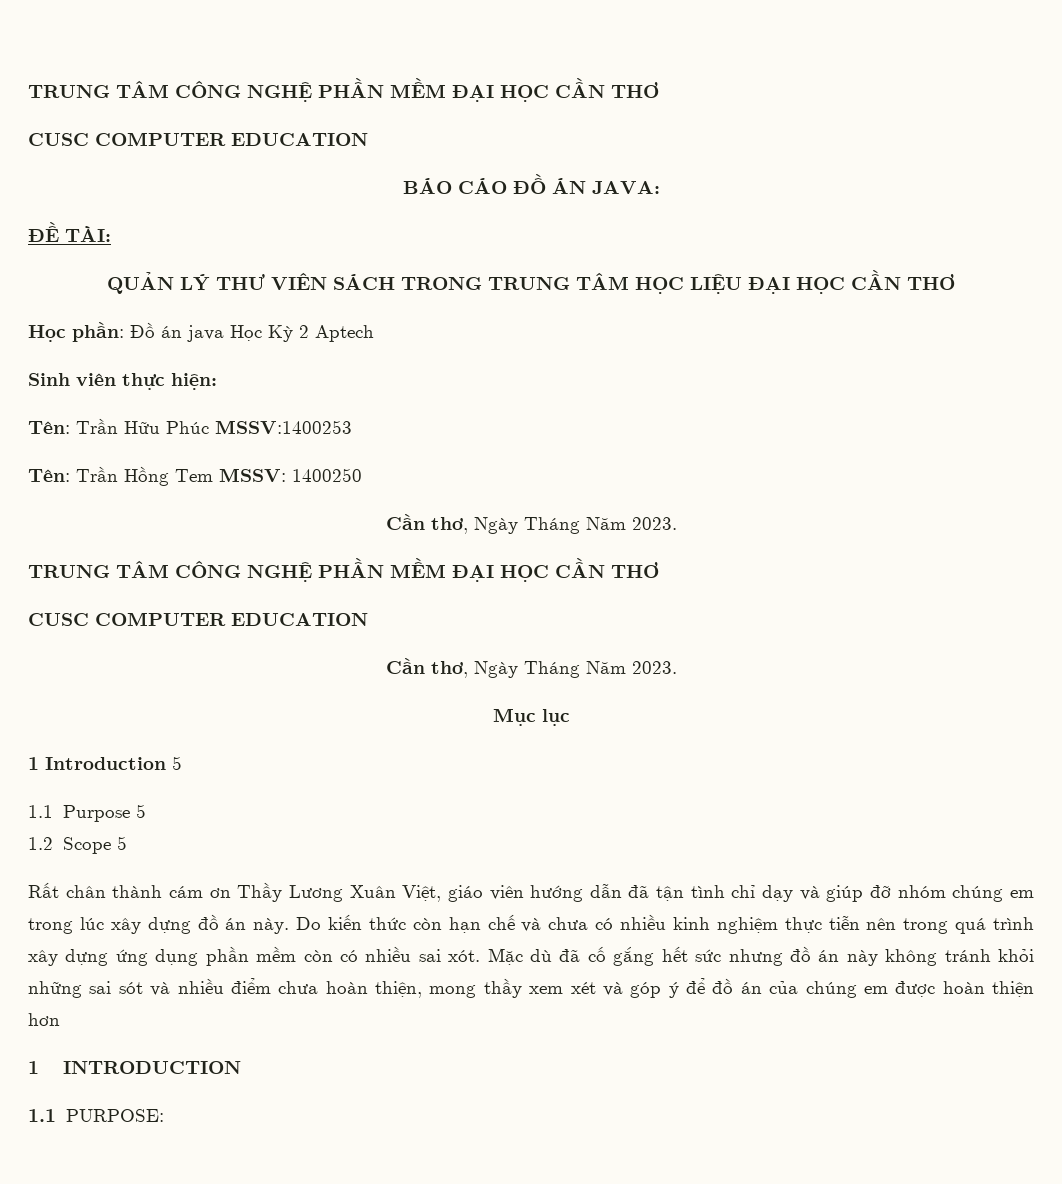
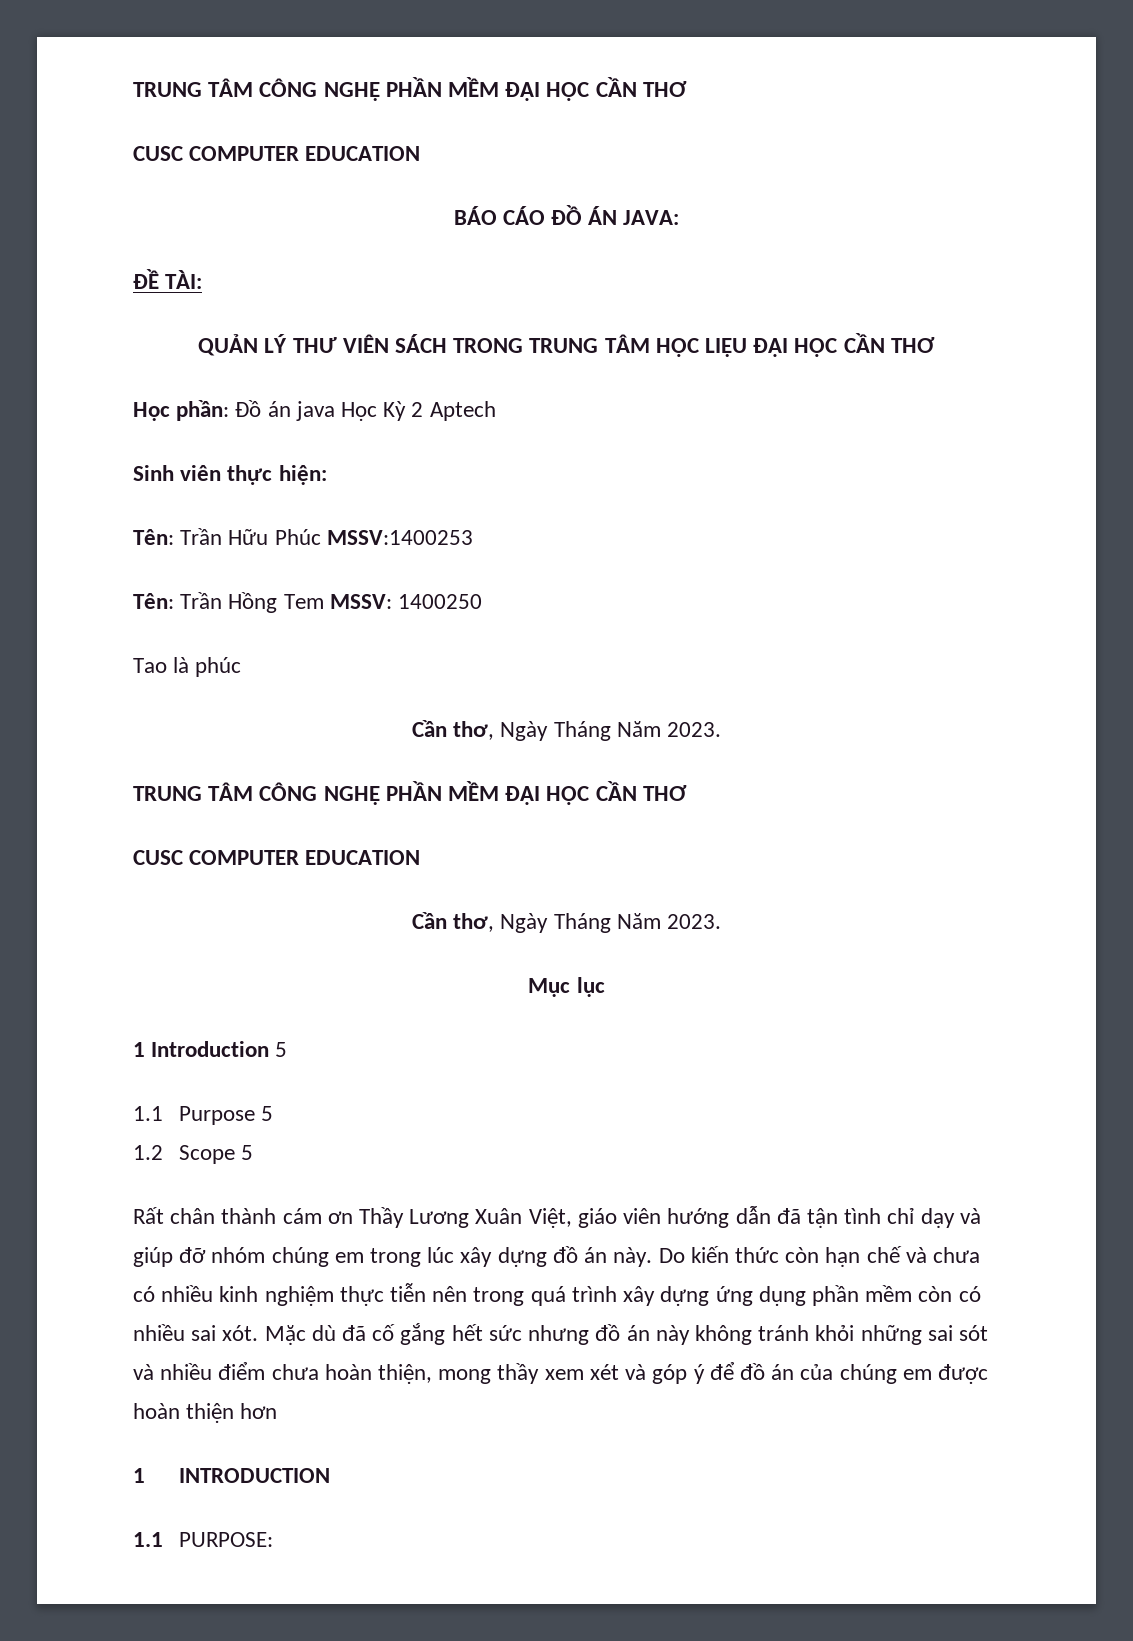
(362, 475) none -> [133,657,242,677] // Tao là phúc

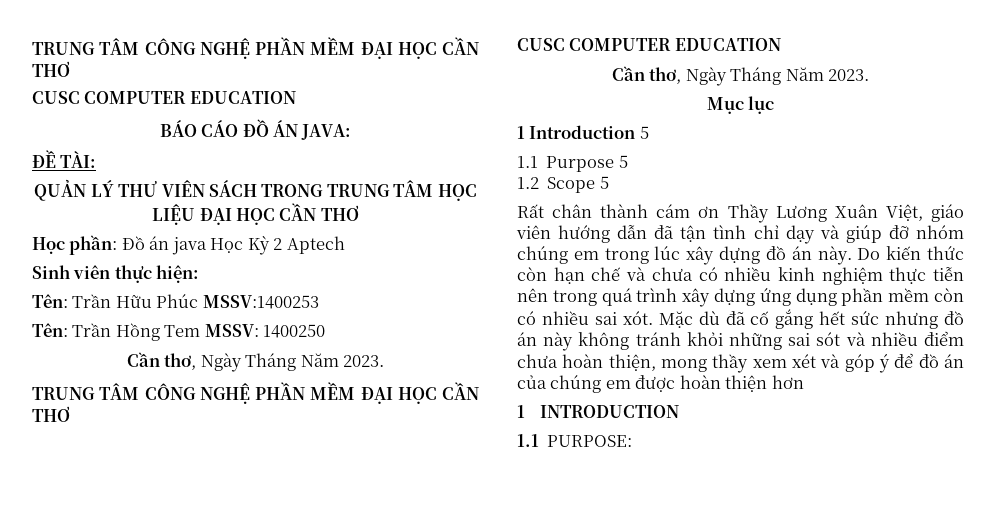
[133,657,242,677] // Tao là phúc -> (326, 331) none

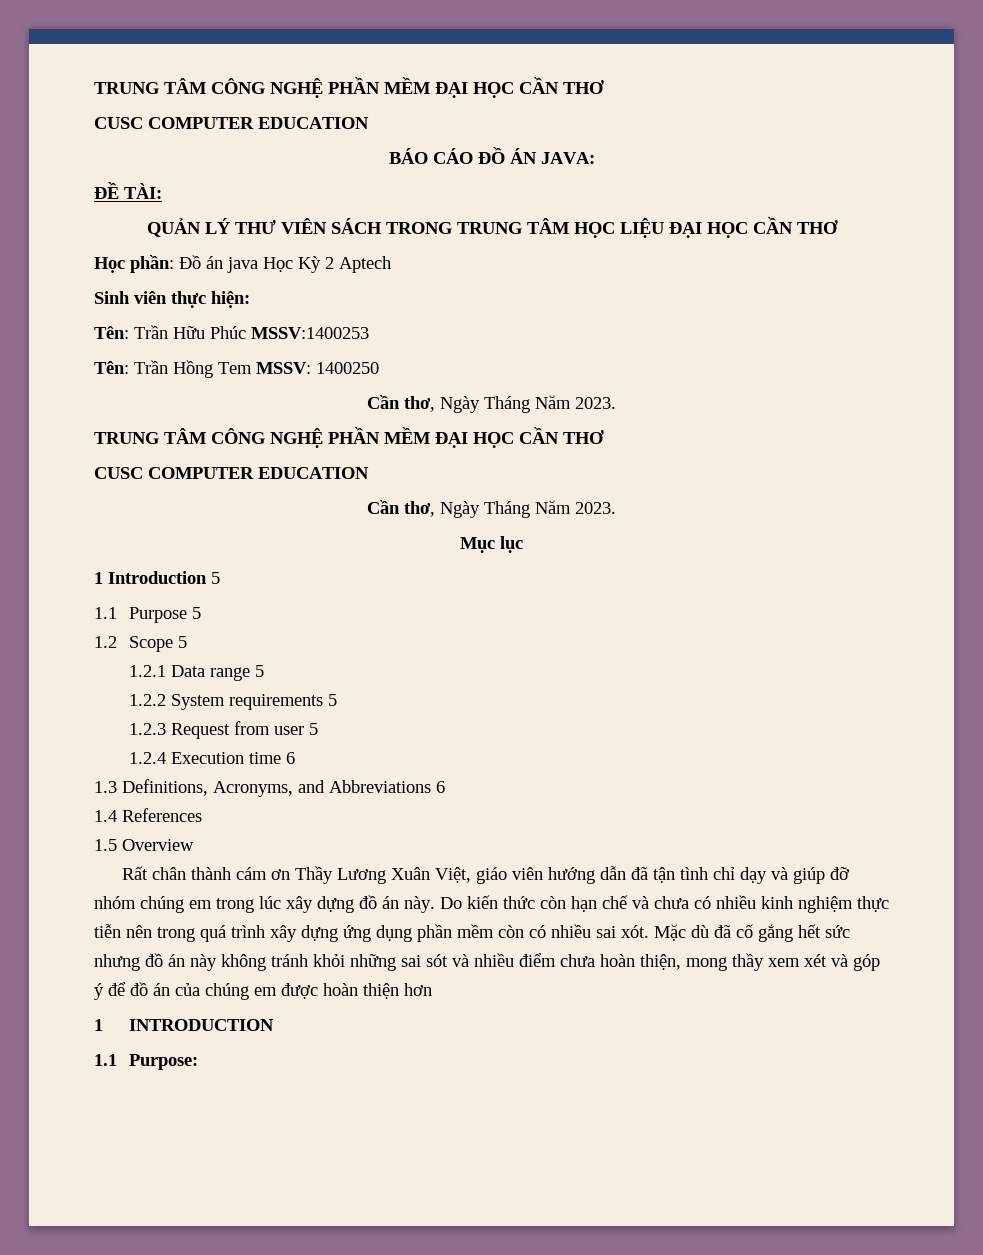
(609, 182) none -> [129,665,265,681] [129,694,338,710] [129,721,319,739] [129,752,296,764] [94,779,445,797] [94,808,202,822] [94,839,194,851] // 1.2.1 Data range 5 // 1.2.2 System requirements 5 // 1.2.3 Request from user 5 // 1.2.4 Execution time 6 // 1.3 Definitions, Acronyms, and Abbreviations 6 // 1.4 References // 1.5 Overview
[547,435,633,447] PURPOSE: -> [129,1054,199,1070] Purpose:

